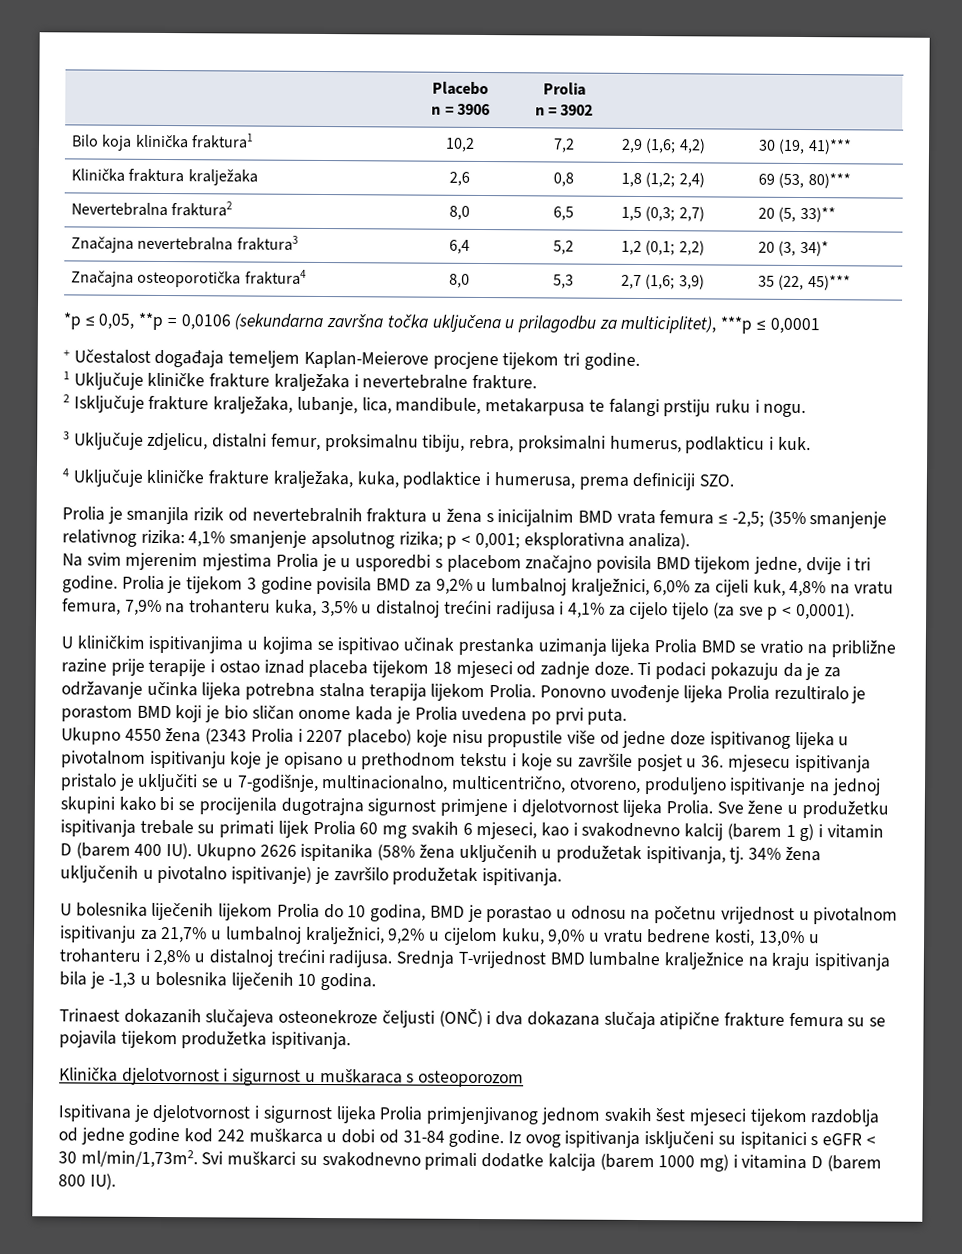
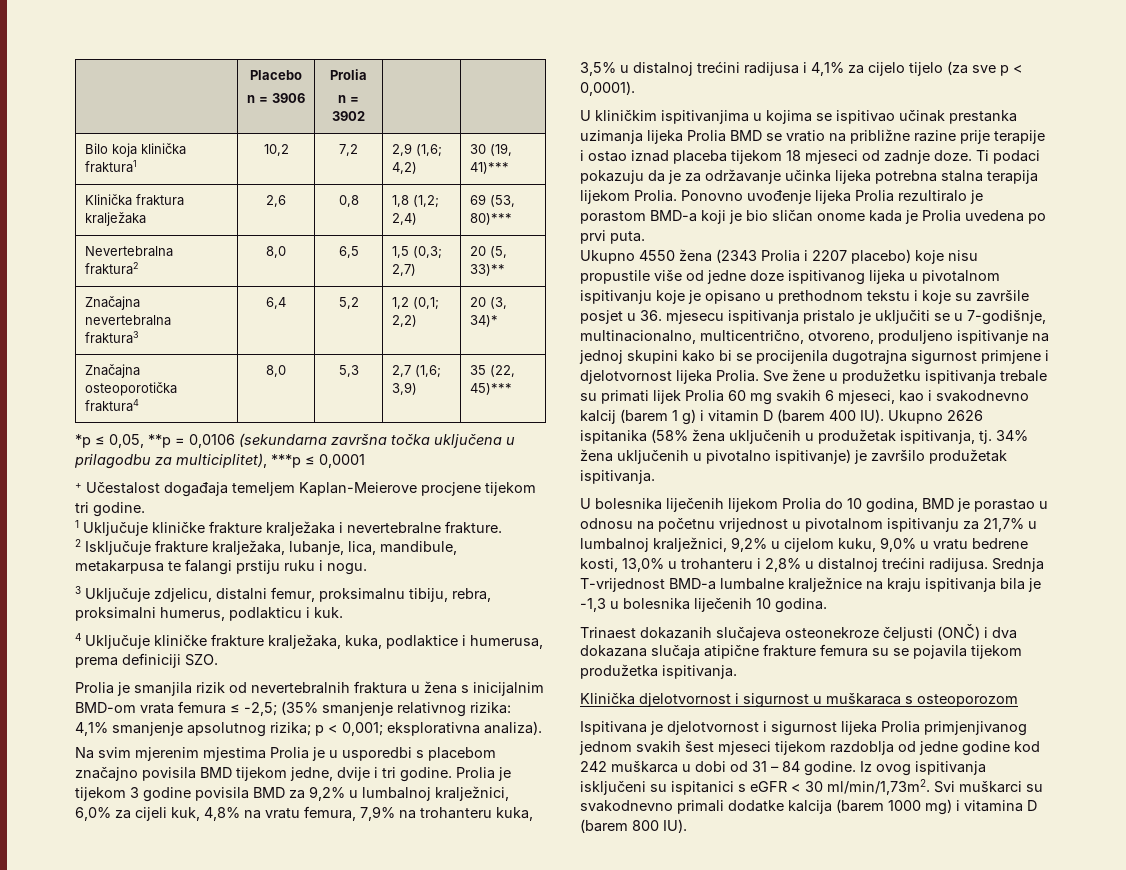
[577,510,613,523] BMD -> [75,702,136,713] BMD-om
[136,705,172,719] BMD -> [650,210,697,222] BMD-a
[549,952,585,965] BMD -> [669,578,716,590] BMD-a
[402,1130,445,1143] 31-84 -> [752,761,800,772] 31 – 84

